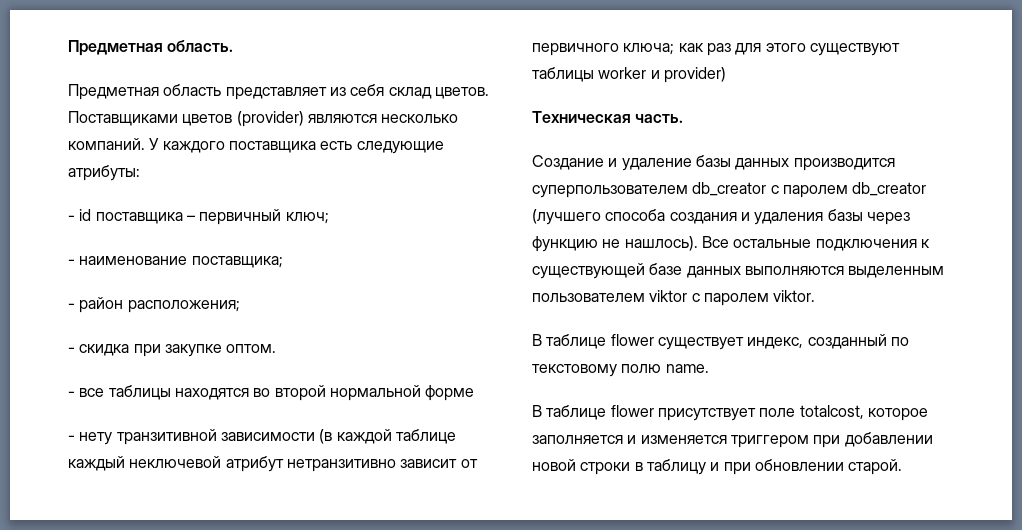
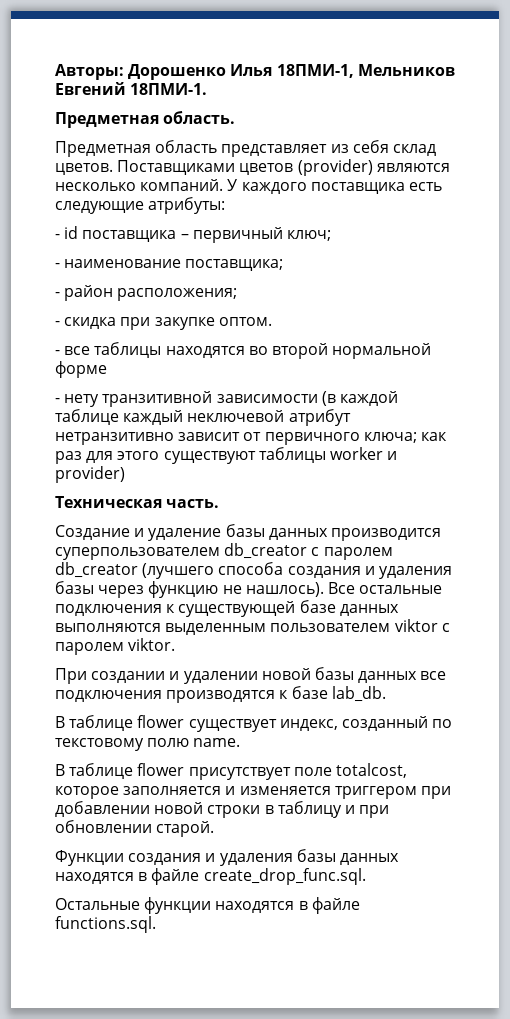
(68, 48) none -> [55,64,455,80] [55,82,208,95] Авторы: Дорошенко Илья 18ПМИ-1, Мельников Евгений 18ПМИ-1. //
(816, 296) none -> [55,667,447,684] [55,686,386,703] // При создании и удалении новой базы данных все подключения производятся к базе lab_db.
(903, 467) none -> [55,849,399,866] [55,868,366,885] [55,897,360,914] [55,916,156,933] // Функции создания и удаления базы данных находятся в файле create_drop_func.sql. // Остальные функции находятся в файле functions.sql.

